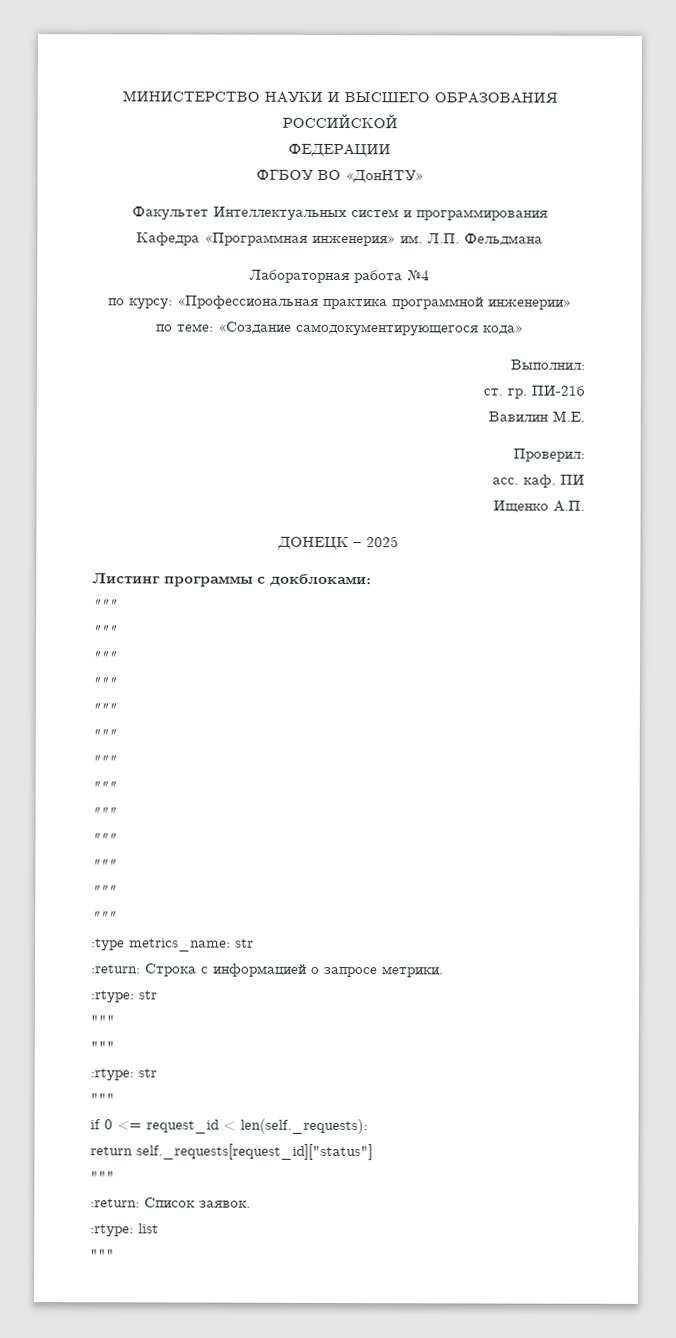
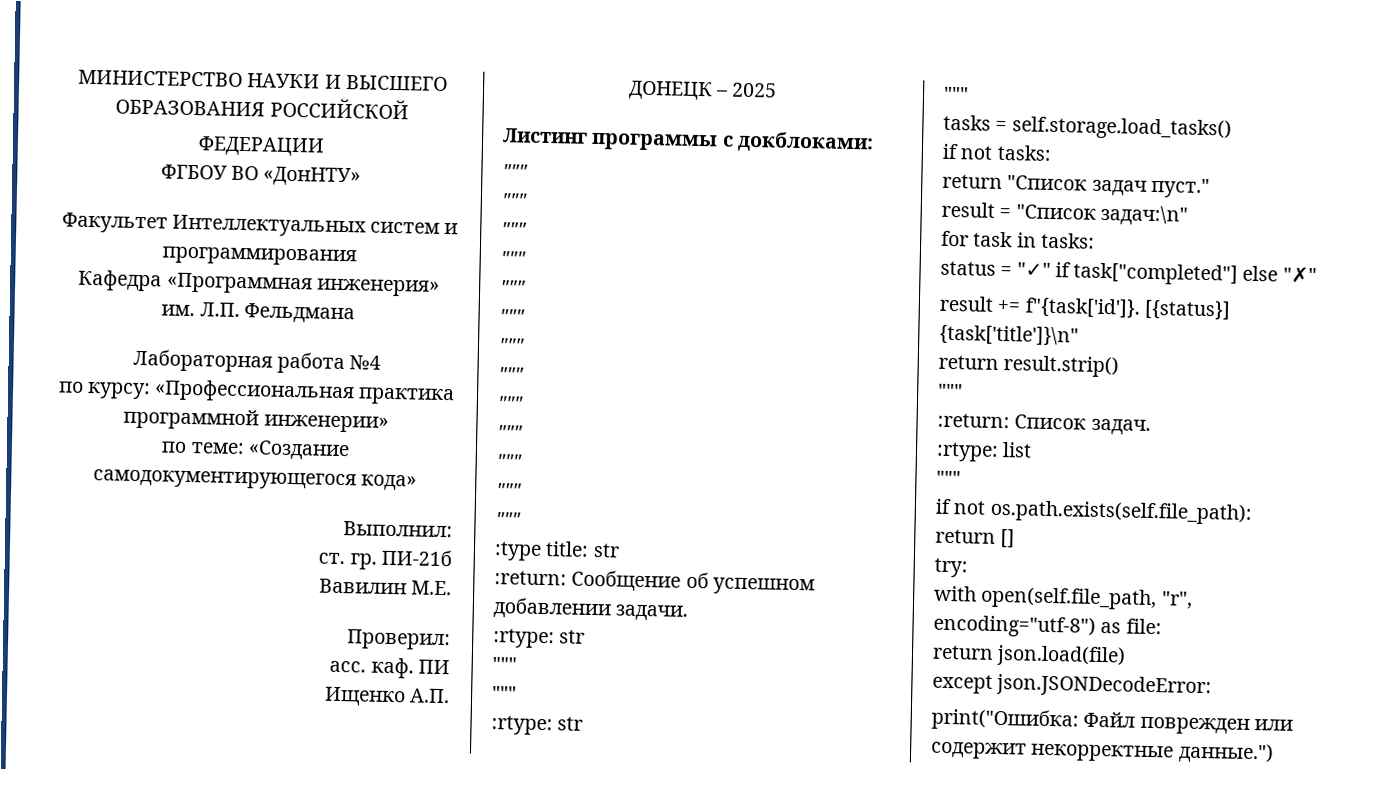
[129,938,231,952] metrics_name: -> [545,541,590,557] title:
[145,963,444,978] Строка с информацией о запросе метрики. -> [571,569,815,596] [493,597,689,621] Сообщение об успешном добавлении задачи.
[90,1118,368,1135] [90,1143,373,1161] if 0 <= request_id < len(self._requests): // return self._requests[request_id]["status"] -> [943,114,1232,141] [942,143,1052,161] [942,173,1210,199] [941,201,1188,226] [941,230,1095,249] [940,260,1317,286] [939,295,1231,321] [939,324,1079,347] [938,354,1120,378] tasks = self.storage.load_tasks() // if not tasks: // return "Список задач пуст." // result = "Список задач:\n" // for task in tasks: // status = "✓" if task["completed"] else "✗" // result += f"{task['id']}. [{status}] {task['title']}\n" // return result.strip()
[199,1200,251,1208] заявок. -> [1090,418,1151,435] задач.
(115, 1254) none -> [935,498,1253,525] [935,528,1016,549] [934,557,968,578] [934,585,1193,611] [933,614,1162,638] [932,644,1127,668] [932,673,1213,699] [931,707,1293,735] [930,741,1274,764] // if not os.path.exists(self.file_path): // return [] // try: // with open(self.file_path, "r", encoding="utf-8") as file: // return json.load(file) // except json.JSONDecodeError: // print("Ошибка: Файл поврежден или содержит некорректные данные.")

